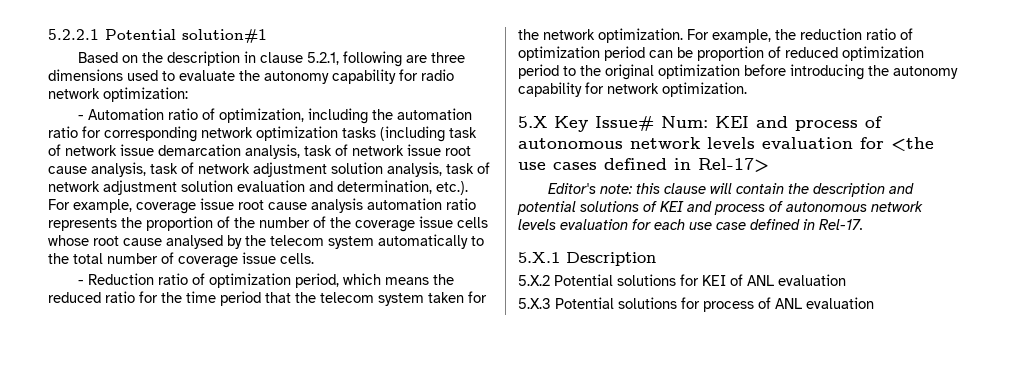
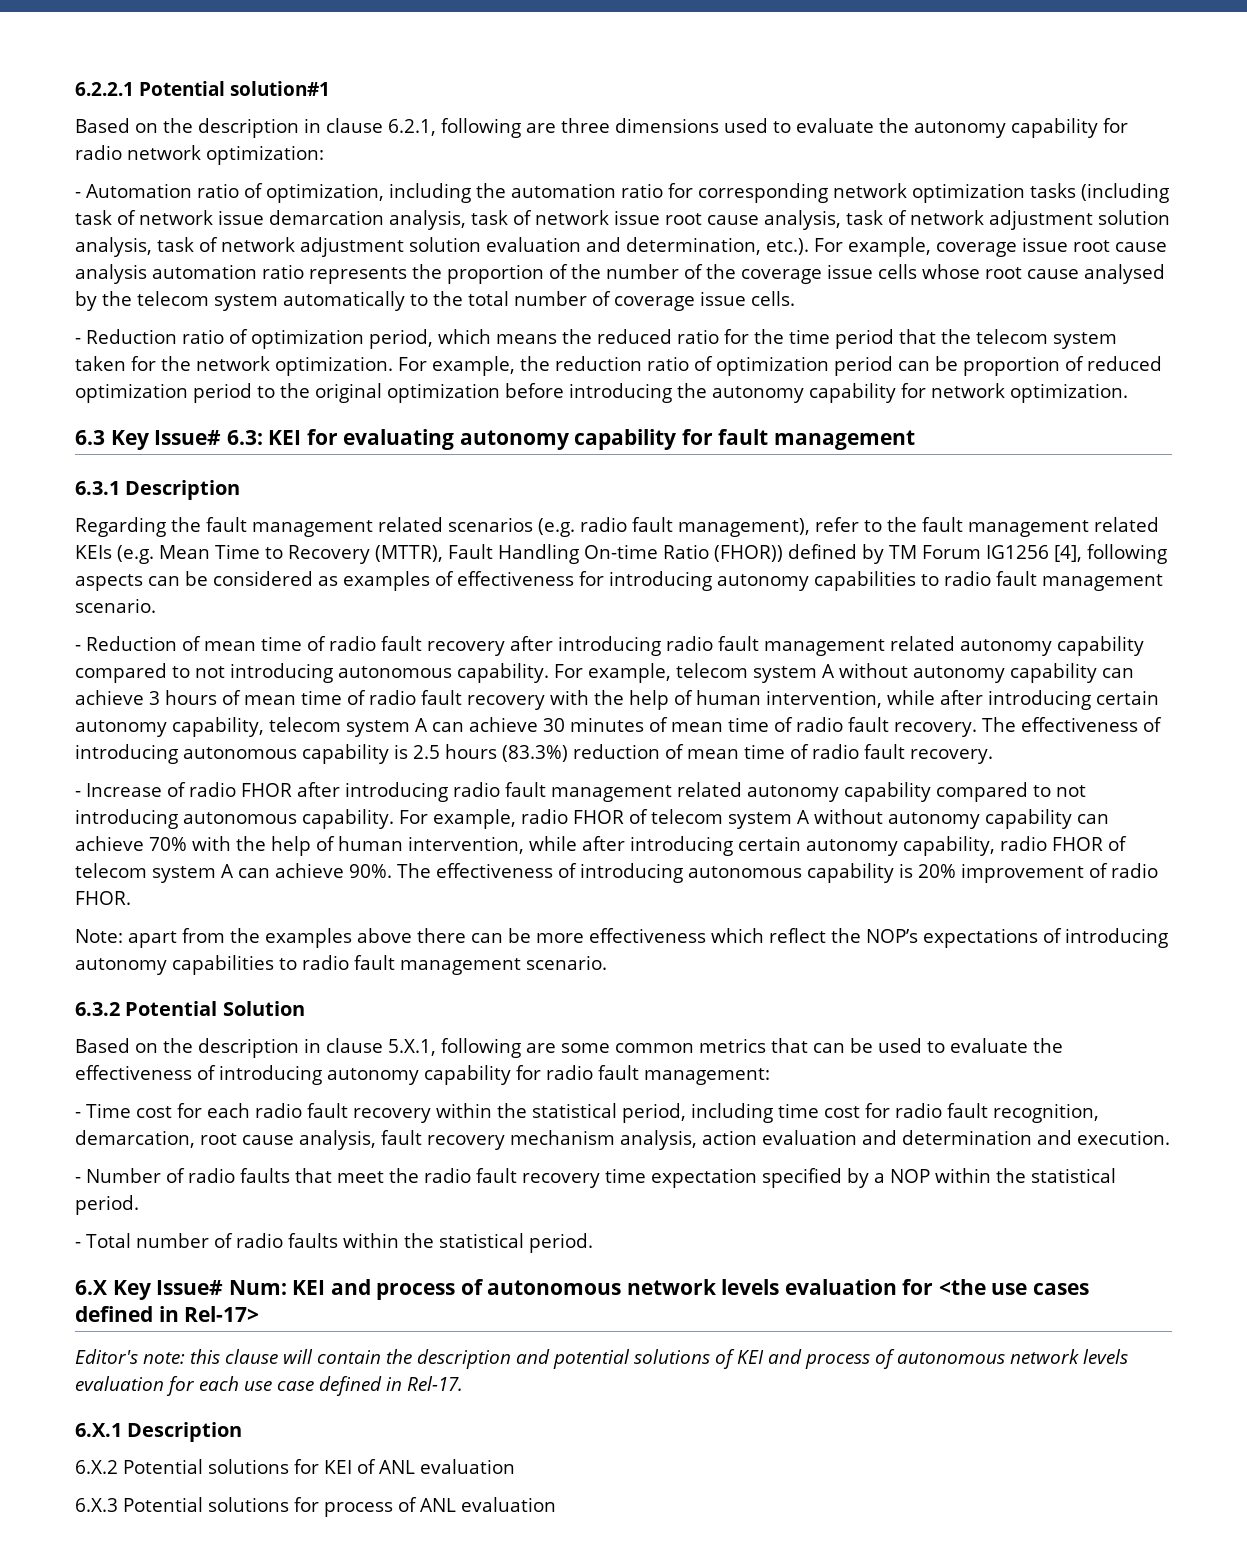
[48,29,99,40] 5.2.2.1 -> [75,82,134,96] 6.2.2.1
[306,52,339,65] 5.2.1, -> [388,119,436,136] 6.2.1,
[518,116,547,128] 5.X -> [75,429,915,450] [75,480,241,500] [75,517,1159,537] [75,544,1167,564] [75,571,1163,591] [75,598,156,613] [75,636,1144,656] [75,663,1134,683] [75,690,1159,710] [75,717,1162,737] [75,744,993,764] [75,782,1086,802] [75,809,1109,829] [75,836,1127,856] [75,863,1158,883] [75,891,131,905] [75,928,1168,948] [75,955,607,975] [75,1001,305,1016] [75,1038,1063,1058] [75,1065,770,1085] [75,1103,1099,1123] [75,1130,1170,1150] [75,1168,1116,1188] [75,1195,139,1215] [75,1233,593,1253] [75,1280,107,1295] 6.3 Key Issue# 6.3: KEI for evaluating autonomy capability for fault management // 6.3.1 Description // Regarding the fault management related scenarios (e.g. radio fault management), refer to the fault management related KEIs (e.g. Mean Time to Recovery (MTTR), Fault Handling On-time Ratio (FHOR)) defined by TM Forum IG1256 [4], following aspects can be considered as examples of effectiveness for introducing autonomy capabilities to radio fault management scenario. // - Reduction of mean time of radio fault recovery after introducing radio fault management related autonomy capability compared to not introducing autonomous capability. For example, telecom system A without autonomy capability can achieve 3 hours of mean time of radio fault recovery with the help of human intervention, while after introducing certain autonomy capability, telecom system A can achieve 30 minutes of mean time of radio fault recovery. The effectiveness of introducing autonomous capability is 2.5 hours (83.3%) reduction of mean time of radio fault recovery. // - Increase of radio FHOR after introducing radio fault management related autonomy capability compared to not introducing autonomous capability. For example, radio FHOR of telecom system A without autonomy capability can achieve 70% with the help of human intervention, while after introducing certain autonomy capability, radio FHOR of telecom system A can achieve 90%. The effectiveness of introducing autonomous capability is 20% improvement of radio FHOR. // Note: apart from the examples above there can be more effectiveness which reflect the NOP’s expectations of introducing autonomy capabilities to radio fault management scenario. // 6.3.2 Potential Solution // Based on the description in clause 5.X.1, following are some common metrics that can be used to evaluate the effectiveness of introducing autonomy capability for radio fault management: // - Time cost for each radio fault recovery within the statistical period, including time cost for radio fault recognition, demarcation, root cause analysis, fault recovery mechanism analysis, action evaluation and determination and execution. // - Number of radio faults that meet the radio fault recovery time expectation specified by a NOP within the statistical period. // - Total number of radio faults within the statistical period. // 6.X
[518,252,656,266] [518,275,550,286] 5.X.1 Description // 5.X.2 -> [75,1422,243,1442] [75,1460,118,1474] 6.X.1 Description // 6.X.2
[518,298,551,309] 5.X.3 -> [75,1498,118,1512] 6.X.3

